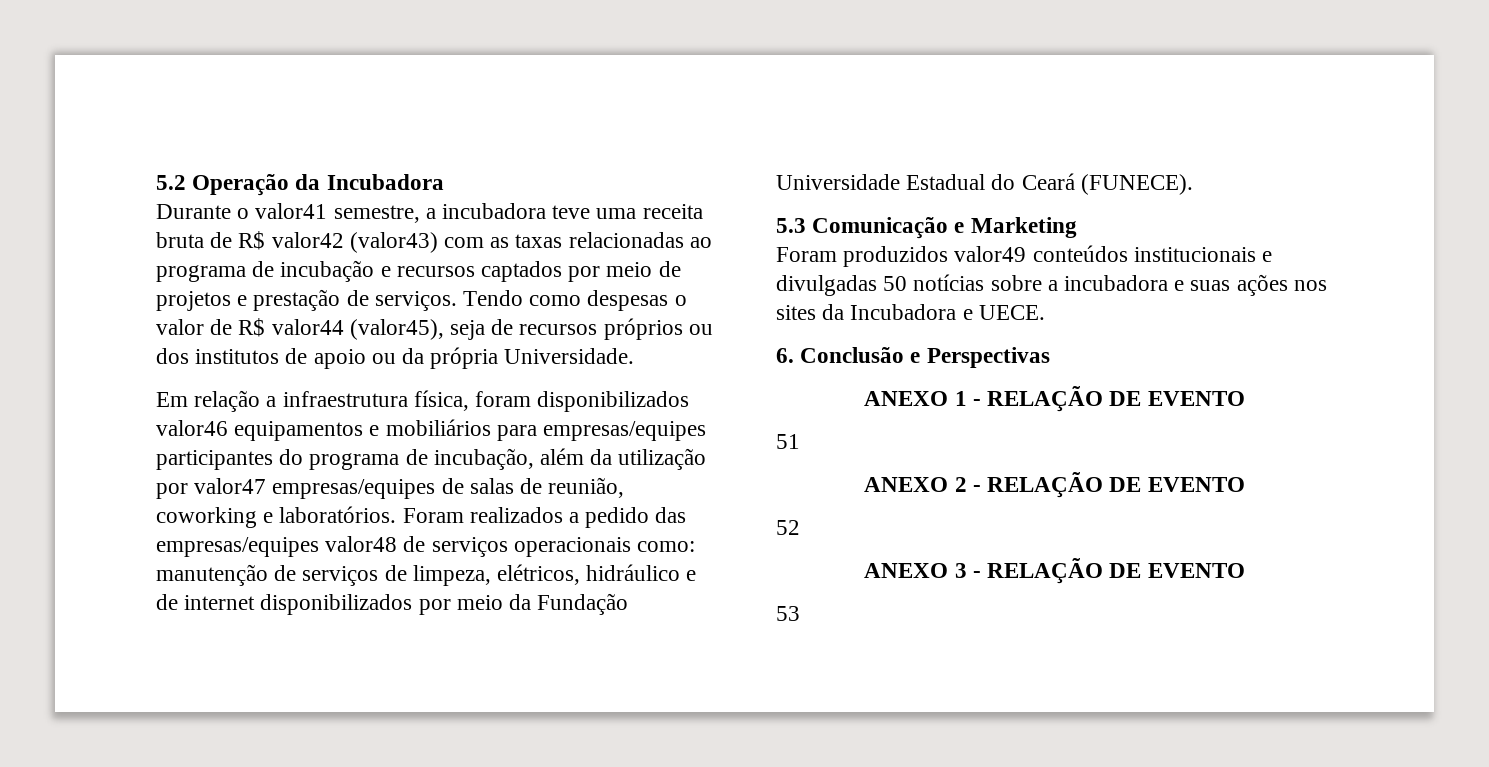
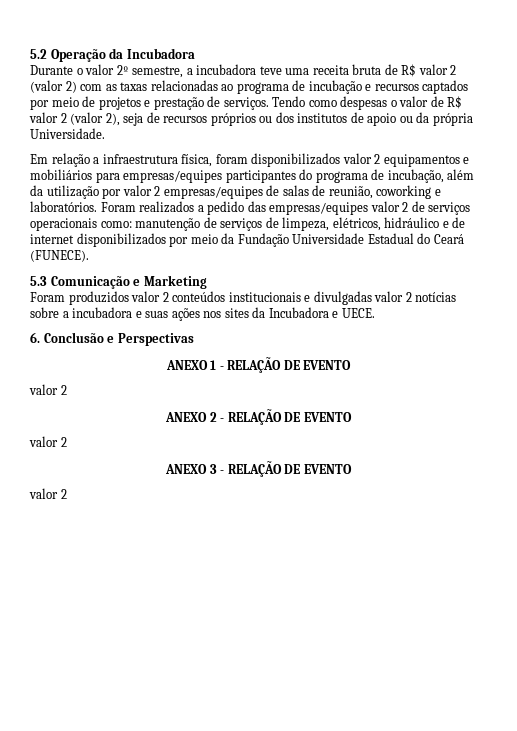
[255,203,328,219] valor41 -> [85,64,129,75] valor 2º
[271,232,438,253] valor42 (valor43) -> [418,64,457,75] [30,80,77,93] valor 2 (valor 2)
[271,319,444,340] valor44 (valor45), -> [29,112,120,126] valor 2 (valor 2),
[156,420,228,436] valor46 -> [342,153,381,164] valor 2
[194,478,267,494] valor47 -> [122,185,161,196] valor 2
[325,536,398,552] valor48 -> [370,201,409,212] valor 2
[954,246,1027,262] valor49 -> [131,291,169,302] valor 2
[883,276,908,291] 50 -> [374,291,412,302] valor 2
[776,434,800,449] 51 -> [29,384,67,395] valor 2
[776,520,800,535] 52 -> [29,436,67,447] valor 2
[776,606,800,621] 53 -> [29,488,67,499] valor 2

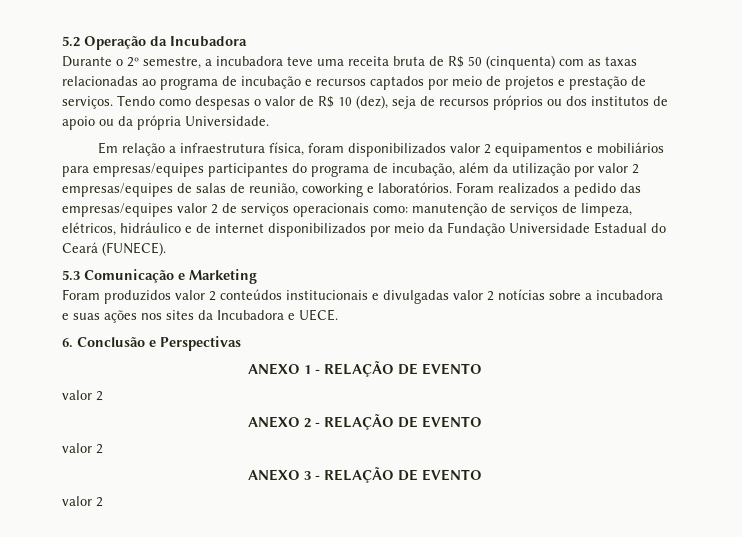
[85,64,115,75] valor -> (123, 62) none
[418,64,457,75] [30,80,77,93] valor 2 (valor 2) -> [468,55,555,70] 50 (cinquenta)
[29,112,120,126] valor 2 (valor 2), -> [338,95,388,109] 10 (dez),

